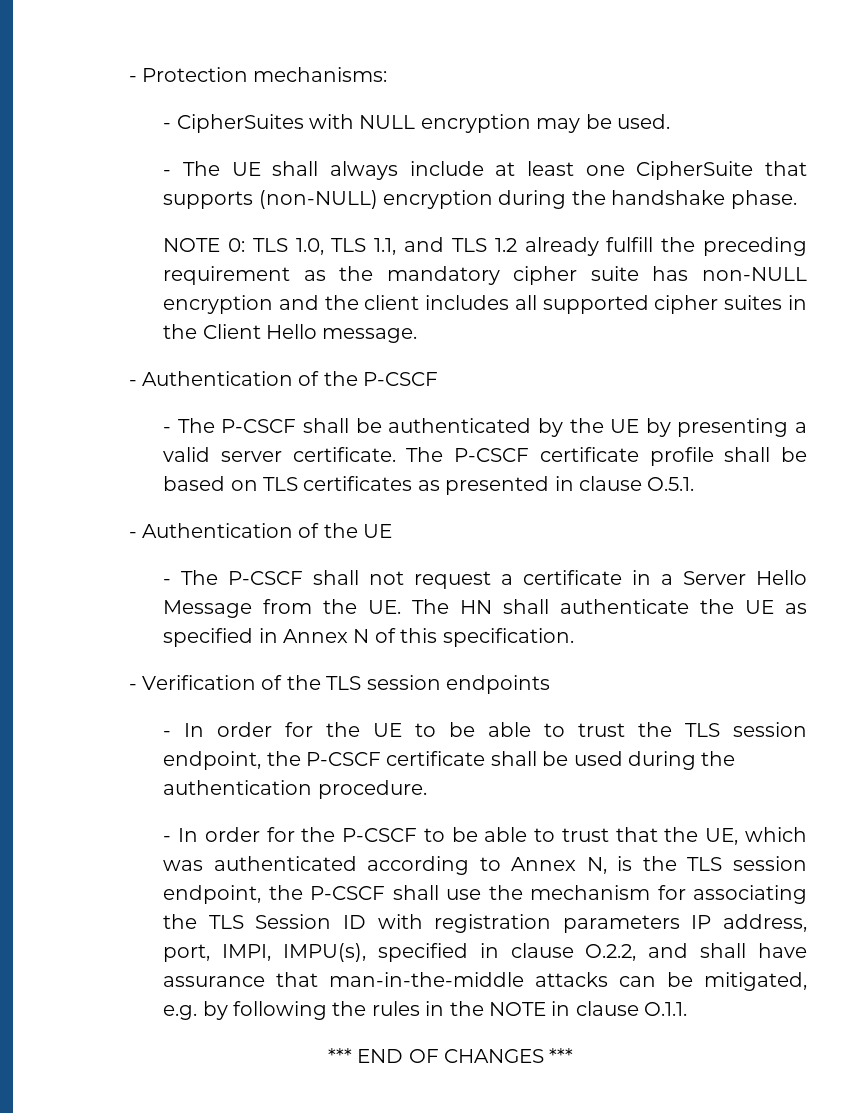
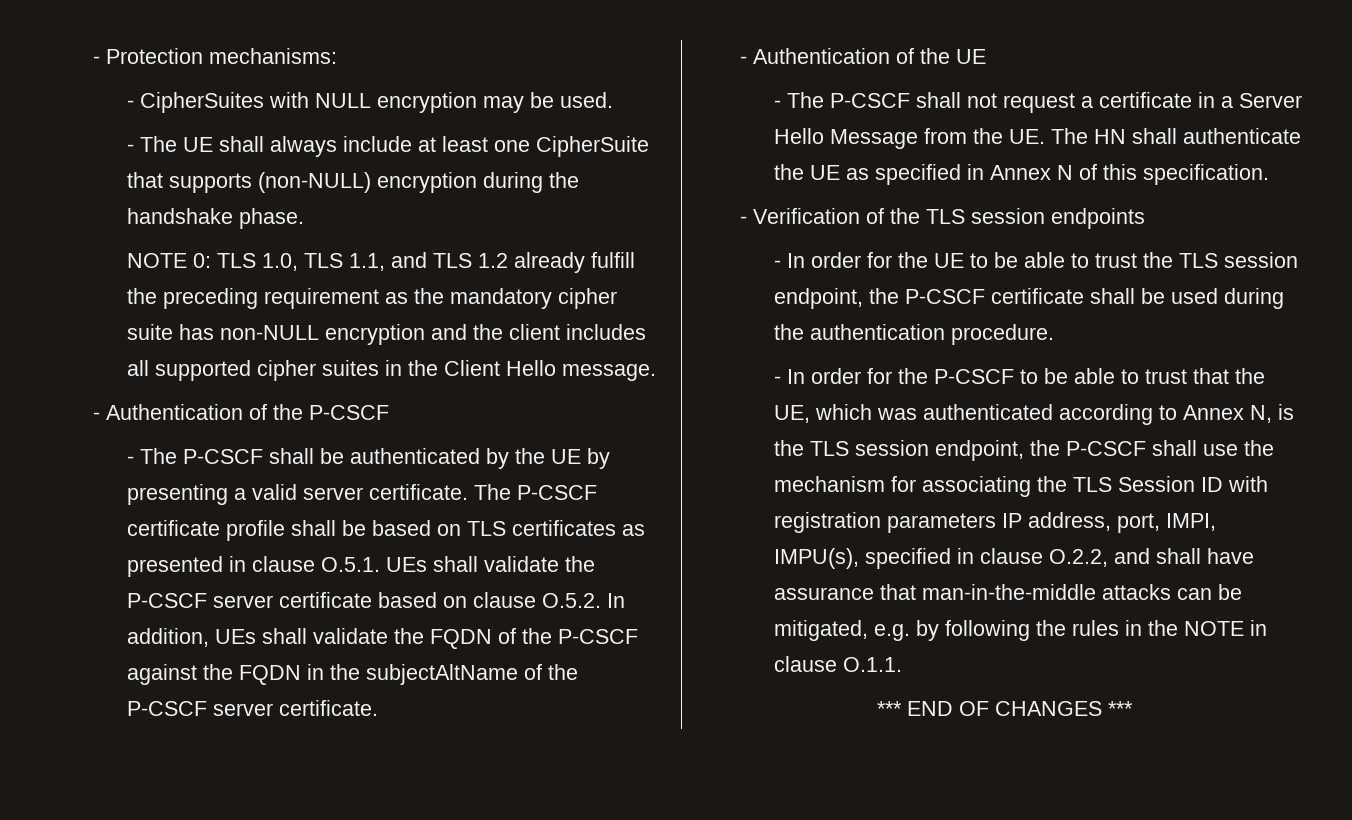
(695, 484) none -> [386,556,596,572] [127,592,626,608] [127,628,639,649] [127,664,579,685] [127,700,379,716] UEs shall validate the P-CSCF server certificate based on clause O.5.2. In addition, UEs shall validate the FQDN of the P-CSCF against the FQDN in the subjectAltName of the P-CSCF server certificate.

